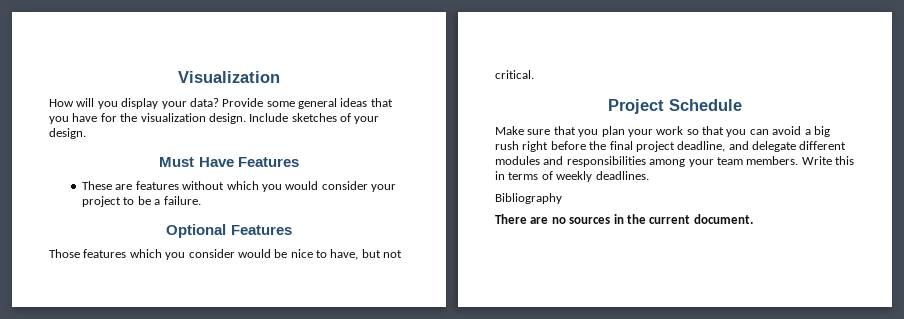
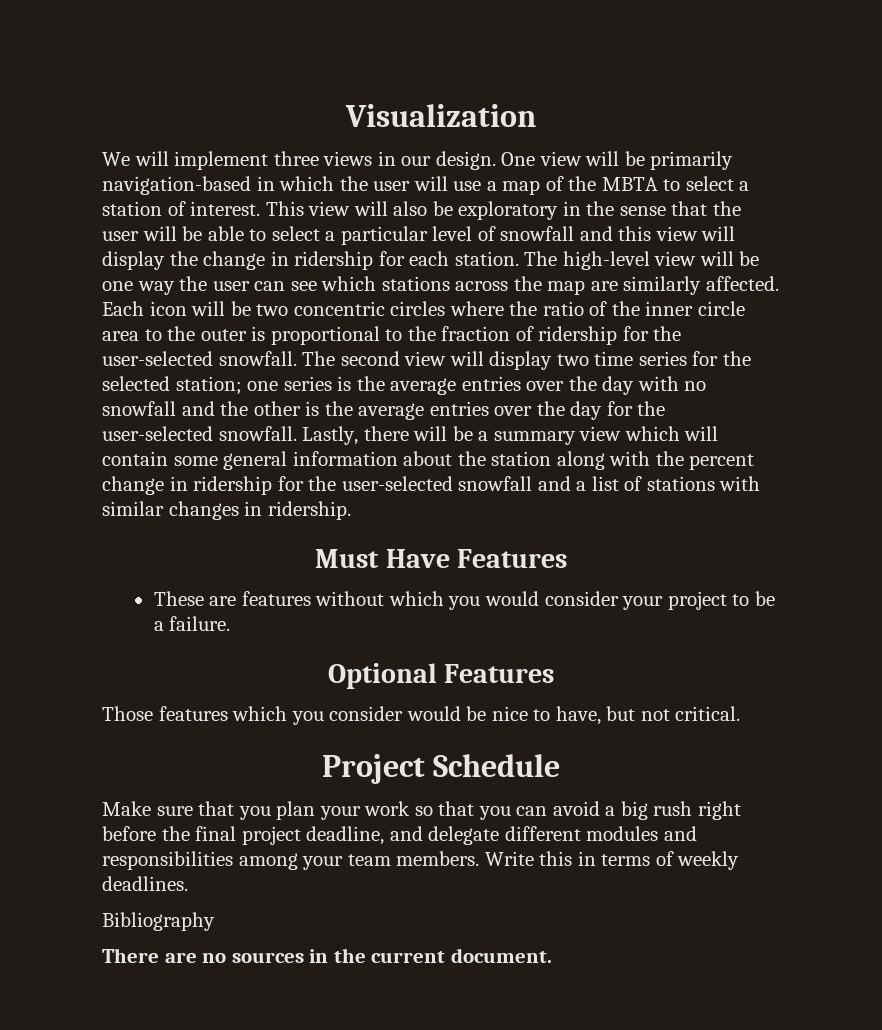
[49,98,393,109] [49,113,380,124] [49,128,86,139] How will you display your data? Provide some general ideas that you have for the visualization design. Include sketches of your design. -> [102,151,734,170] [102,176,750,195] [102,201,741,220] [102,226,736,245] [102,251,760,270] [102,276,779,295] [102,301,745,316] [102,326,682,345] [102,351,751,370] [102,376,707,395] [102,401,666,420] [102,426,719,445] [102,451,755,470] [102,476,761,495] [102,501,351,520] We will implement three views in our design. One view will be primarily navigation-based in which the user will use a map of the MBTA to select a station of interest. This view will also be exploratory in the sense that the user will be able to select a particular level of snowfall and this view will display the change in ridership for each station. The high-level view will be one way the user can see which stations across the map are similarly affected. Each icon will be two concentric circles where the ratio of the inner circle area to the outer is proportional to the fraction of ridership for the user-selected snowfall. The second view will display two time series for the selected station; one series is the average entries over the day with no snowfall and the other is the average entries over the day for the user-selected snowfall. Lastly, there will be a summary view which will contain some general information about the station along with the percent change in ridership for the user-selected snowfall and a list of stations with similar changes in ridership.

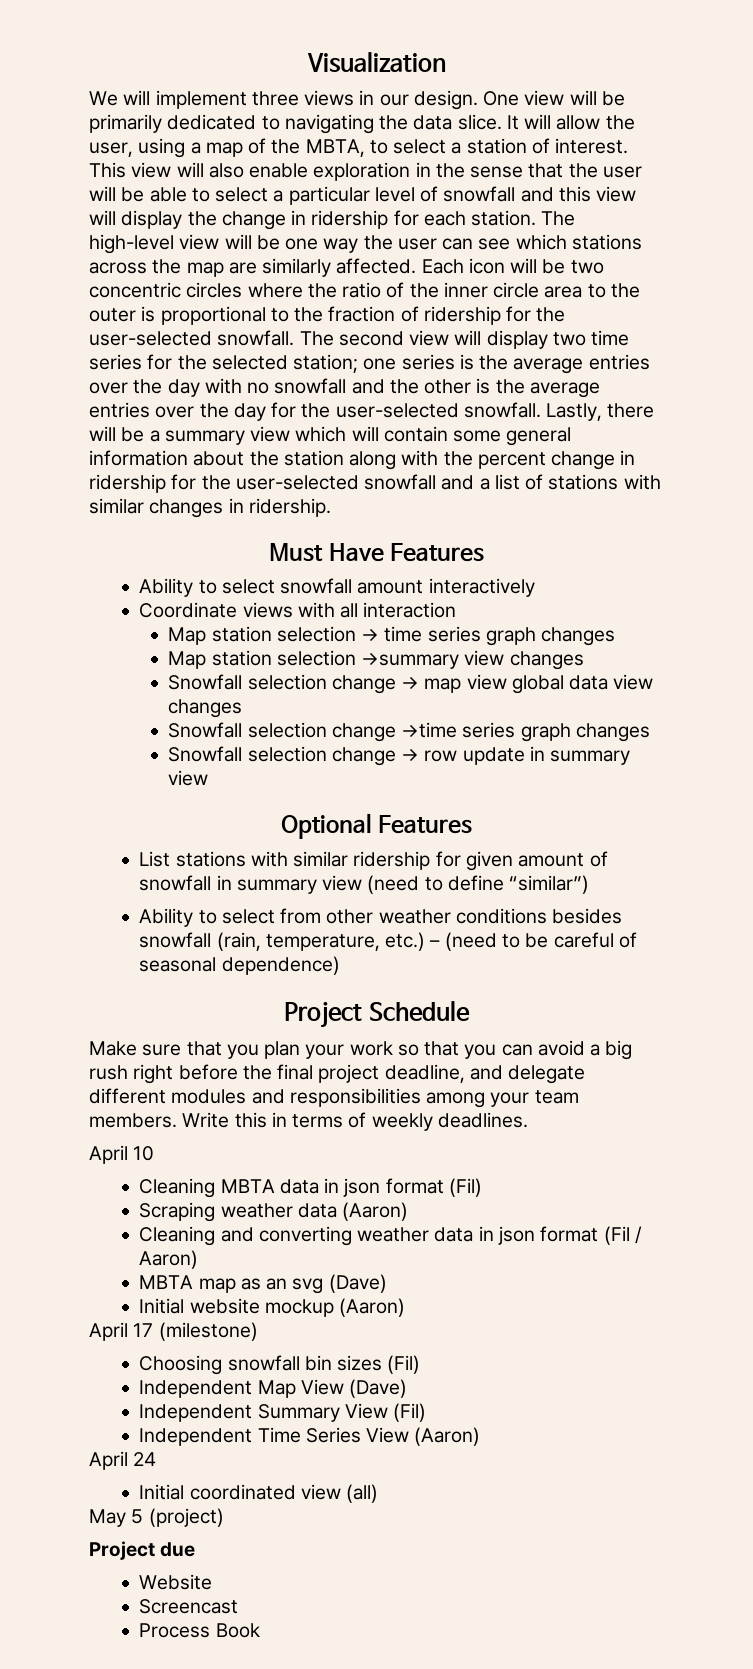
[102,176,482,195] navigation-based in which the user will use -> [167,114,635,134] [89,138,186,158] dedicated to navigating the data slice. It will allow the user, using
[601,177,658,191] MBTA -> [305,139,365,157] MBTA,
[432,201,559,220] be exploratory -> [249,162,411,181] enable exploration
[153,591,775,610] [153,616,231,631] [327,663,555,689] [102,706,741,725] These are features without which you would consider your project to be a failure. // Optional Features // Those features which you consider would be nice to have, but not critical. -> [139,578,535,597] [139,602,457,618] [168,626,616,646] [168,650,584,670] [168,674,654,694] [168,699,243,718] [168,722,650,742] [168,746,631,766] [168,770,209,786] [280,813,473,839] [139,851,608,871] [139,875,590,894] [139,908,623,927] [139,932,637,951] [139,956,340,975] Ability to select snowfall amount interactively // Coordinate views with all interaction // Map station selection → time series graph changes // Map station selection →summary view changes // Snowfall selection change → map view global data view changes // Snowfall selection change →time series graph changes // Snowfall selection change → row update in summary view // Optional Features // List stations with similar ridership for given amount of snowfall in summary view (need to define “similar”) // Ability to select from other weather conditions besides snowfall (rain, temperature, etc.) – (need to be careful of seasonal dependence)
[102,912,215,931] [102,948,552,963] Bibliography // There are no sources in the current document. -> [89,1145,155,1164] [139,1178,482,1198] [139,1202,409,1222] [139,1226,642,1246] [139,1250,199,1269] [139,1274,387,1294] [139,1298,406,1317] [89,1322,258,1341] [139,1355,421,1375] [139,1379,408,1398] [139,1403,427,1422] [139,1427,481,1446] [89,1451,157,1470] [139,1484,379,1503] [89,1508,224,1527] [89,1541,196,1560] [139,1574,213,1590] [139,1599,239,1614] [139,1623,260,1638] April 10 // Cleaning MBTA data in json format (Fil) // Scraping weather data (Aaron) // Cleaning and converting weather data in json format (Fil / Aaron) // MBTA map as an svg (Dave) // Initial website mockup (Aaron) // April 17 (milestone) // Choosing snowfall bin sizes (Fil) // Independent Map View (Dave) // Independent Summary View (Fil) // Independent Time Series View (Aaron) // April 24 // Initial coordinated view (all) // May 5 (project) // Project due // Website // Screencast // Process Book

